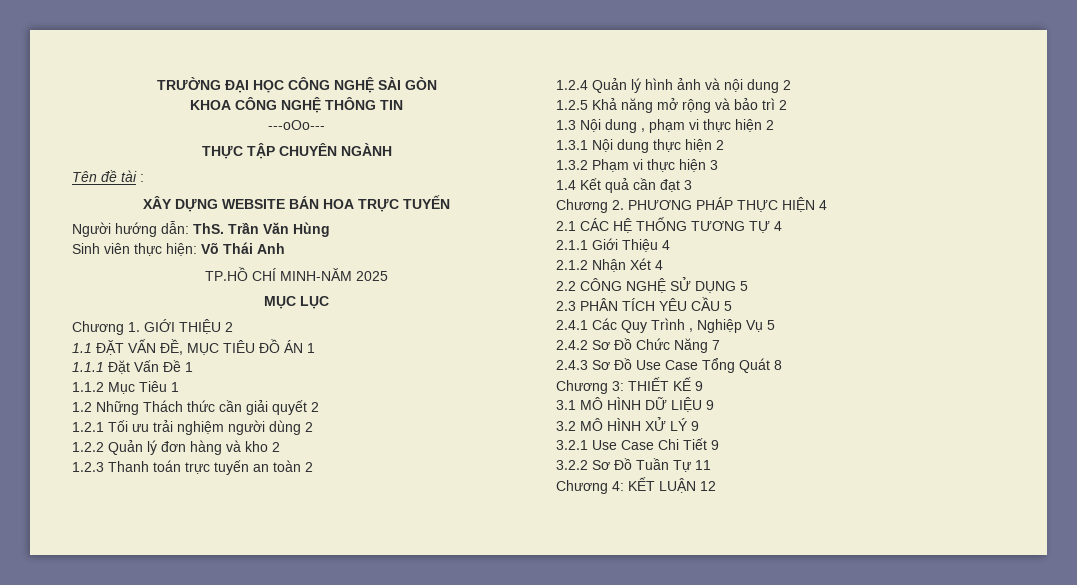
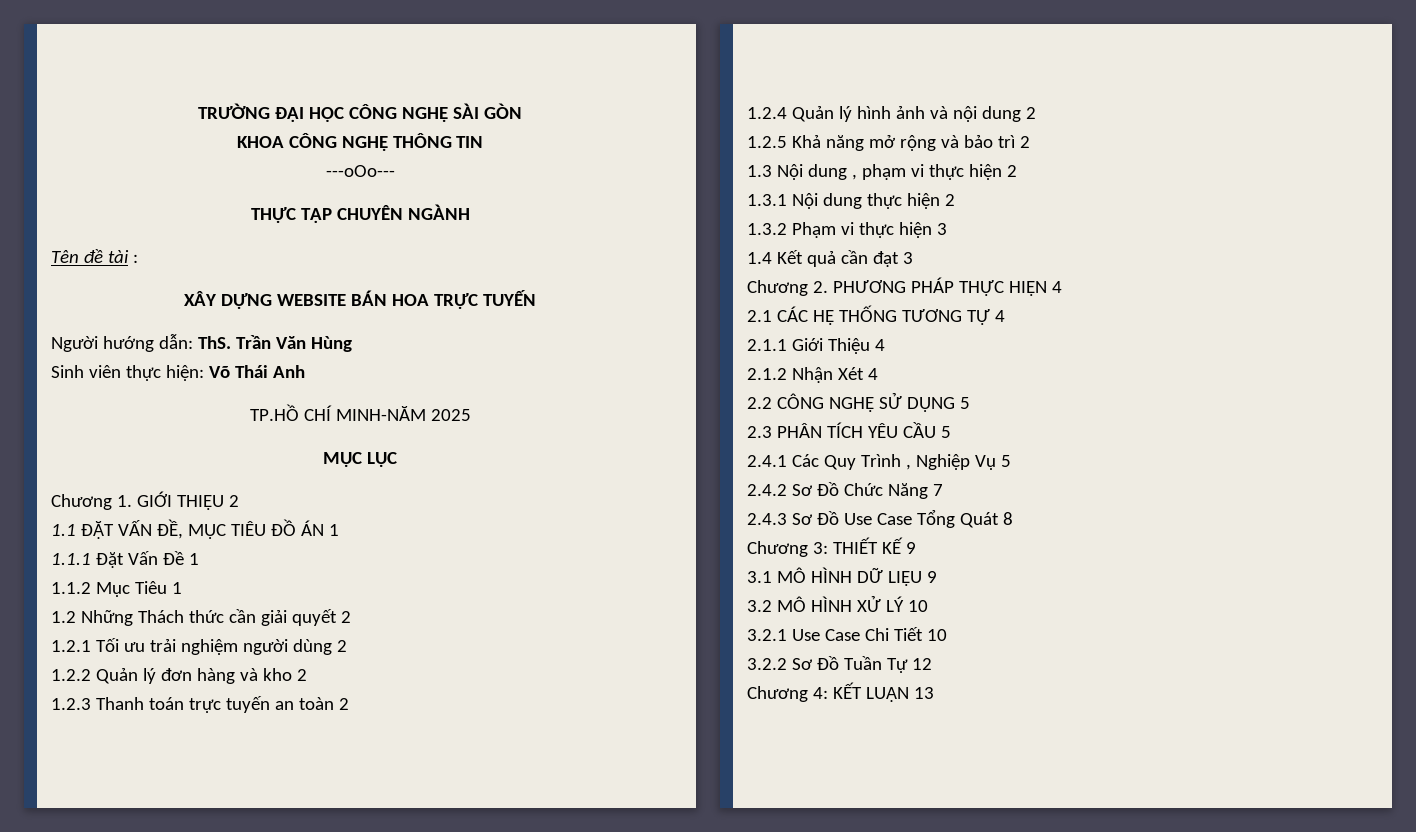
[691,421,699,431] 9 -> [907,600,928,612] 10
[711,440,719,450] 9 -> [926,629,947,641] 10
[695,460,711,470] 11 -> [911,658,932,670] 12
[700,481,716,491] 12 -> [913,687,934,699] 13

